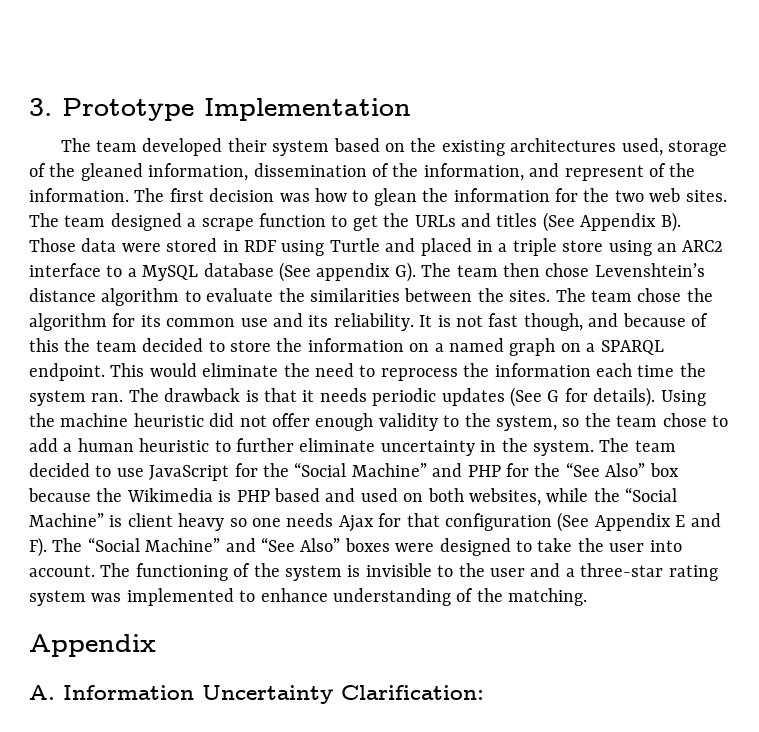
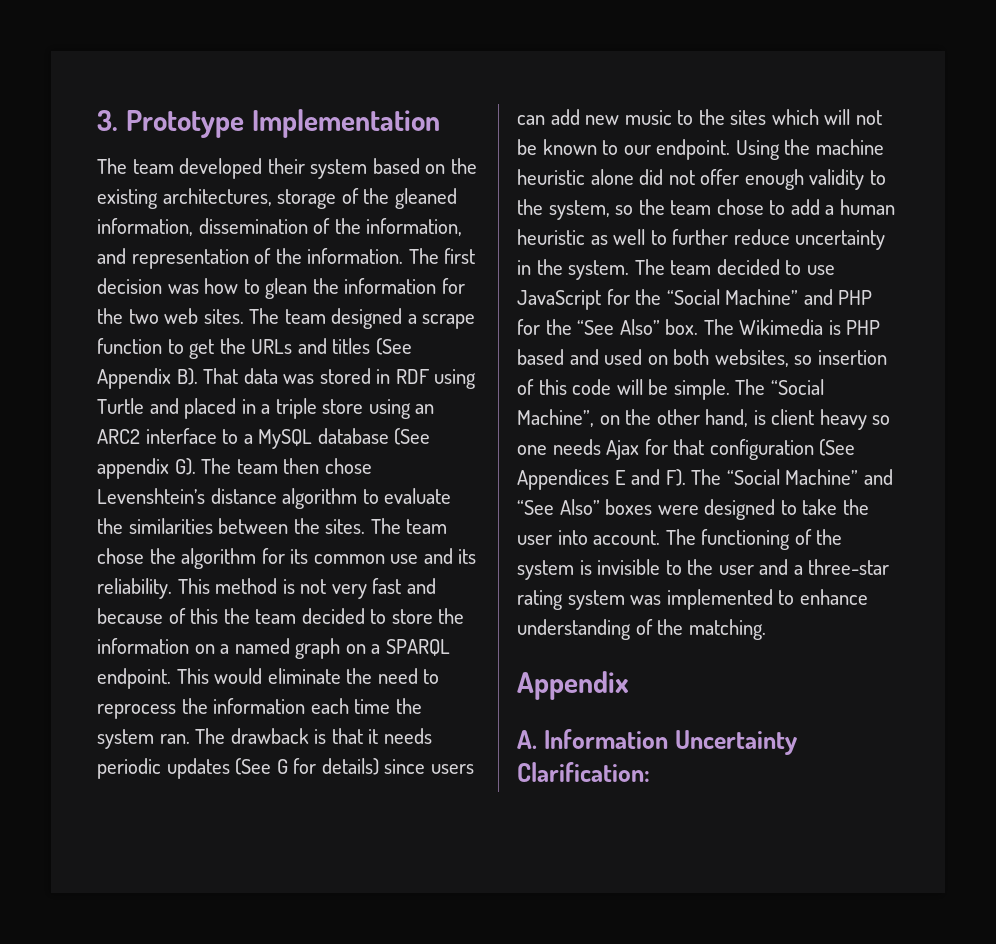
[510,138,663,156] architectures used, -> [162,188,272,206] architectures,
[564,165,644,181] represent -> [131,249,249,269] representation
[29,238,161,252] Those data were -> [203,368,315,384] That data was
[419,313,583,331] It is not fast though, -> [177,578,402,599] This method is not very fast
[593,387,656,407] details). -> [321,758,474,775] [517,109,882,125] [517,139,731,160] details) since users can add new music to the sites which will not be known to our endpoint.
(204, 420) none -> [590,169,634,185] alone
(210, 445) none -> [590,229,646,245] as well
[299,438,376,452] eliminate -> [733,229,790,245] reduce
[649,463,679,477] [28,488,123,502] box because the -> [665,319,734,335] box. The
[546,487,678,502] [29,513,104,527] while the “Social Machine” -> [794,350,887,365] [517,379,824,400] [517,409,749,427] so insertion of this code will be simple. The “Social Machine”, on the other hand,
[594,513,671,531] Appendix -> [517,469,609,490] Appendices

